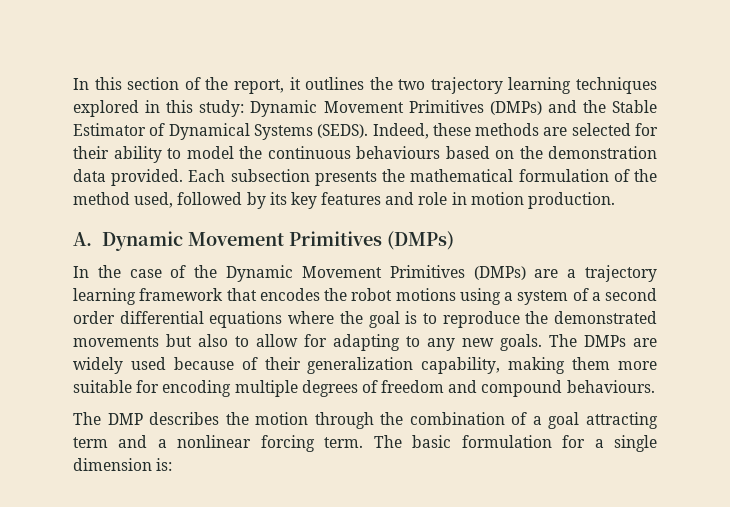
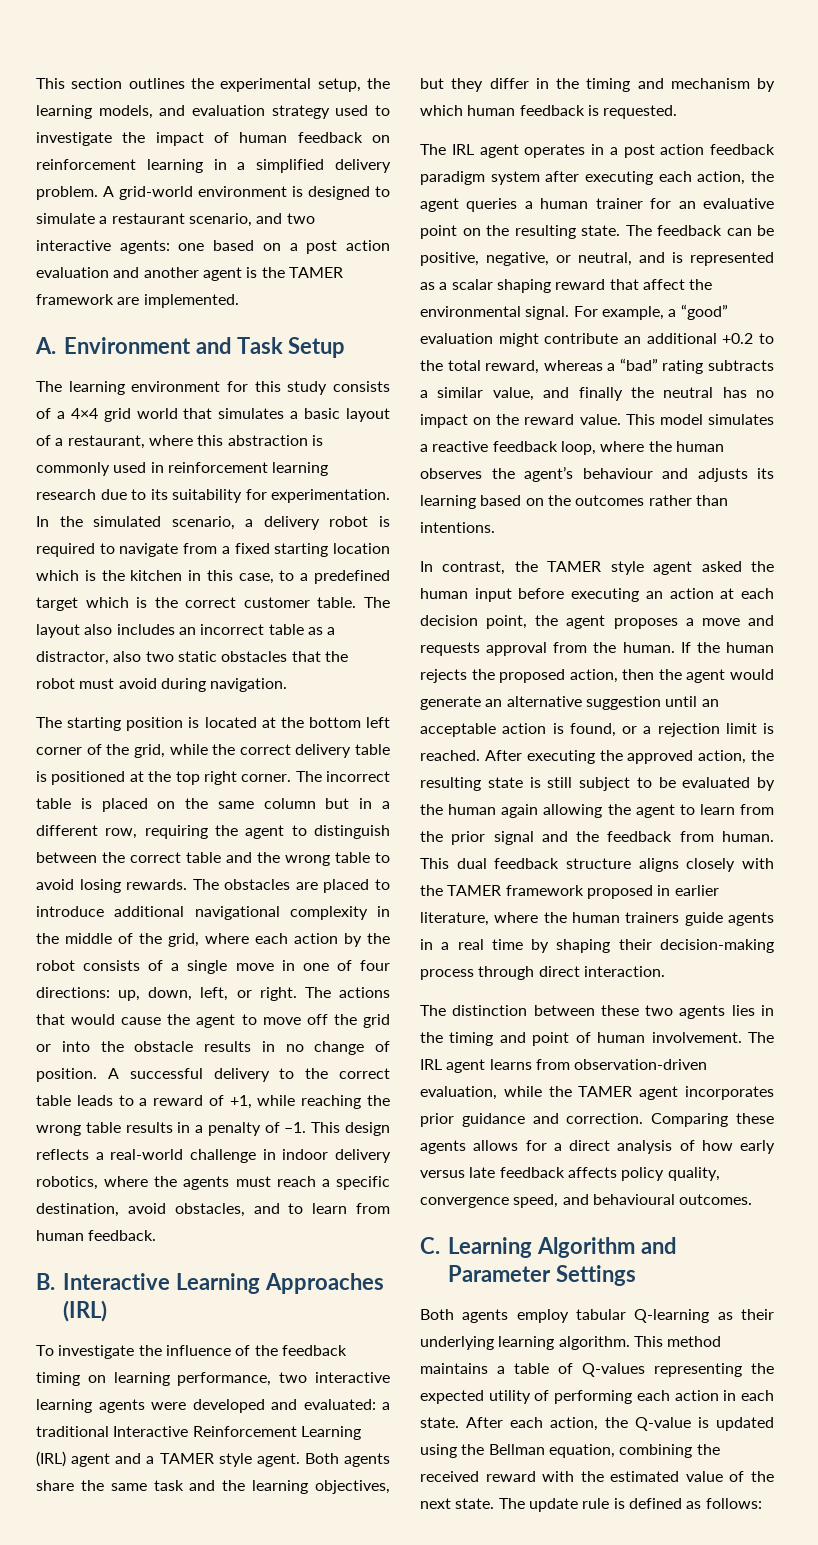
[73,77,657,94] [73,100,658,117] [73,123,658,140] [73,146,657,163] [73,169,657,186] [73,192,616,209] [73,231,454,251] [73,265,657,282] [73,288,657,305] [73,311,657,328] [73,334,657,351] [73,357,658,374] [73,380,655,397] [73,412,659,429] [73,435,657,452] [73,458,173,471] In this section of the report, it outlines the two trajectory learning techniques explored in this study: Dynamic Movement Primitives (DMPs) and the Stable Estimator of Dynamical Systems (SEDS). Indeed, these methods are selected for their ability to model the continuous behaviours based on the demonstration data provided. Each subsection presents the mathematical formulation of the method used, followed by its key features and role in motion production. // A. Dynamic Movement Primitives (DMPs) // In the case of the Dynamic Movement Primitives (DMPs) are a trajectory learning framework that encodes the robot motions using a system of a second order differential equations where the goal is to reproduce the demonstrated movements but also to allow for adapting to any new goals. The DMPs are widely used because of their generalization capability, making them more suitable for encoding multiple degrees of freedom and compound behaviours. // The DMP describes the motion through the combination of a goal attracting term and a nonlinear forcing term. The basic formulation for a single dimension is: -> [36,78,390,92] [36,105,390,119] [36,132,390,146] [36,159,391,173] [36,186,390,200] [36,213,315,227] [36,240,391,254] [36,267,343,281] [36,294,239,308] [35,337,346,358] [36,381,390,395] [36,408,390,422] [36,435,323,449] [36,462,329,476] [36,489,390,503] [36,516,390,530] [36,543,391,557] [36,570,390,584] [36,597,390,611] [36,624,336,638] [36,651,348,665] [36,678,288,692] [36,717,390,731] [36,744,390,758] [36,771,390,785] [36,798,390,812] [36,825,391,839] [36,852,390,866] [36,879,390,893] [36,906,390,920] [36,933,390,947] [36,960,390,974] [36,987,390,1001] [36,1014,390,1028] [36,1041,390,1055] [36,1068,390,1082] [36,1095,390,1109] [36,1122,390,1136] [36,1149,392,1163] [36,1176,390,1190] [36,1203,390,1217] [36,1230,157,1241] [36,1273,384,1294] [63,1300,107,1322] [36,1345,347,1359] [36,1372,391,1386] [36,1399,390,1413] [36,1426,361,1440] [36,1451,390,1467] [36,1480,390,1494] [420,78,775,92] [420,105,678,119] [420,144,775,158] [420,171,774,185] [420,198,774,212] [420,225,774,239] [420,252,774,266] [420,279,713,293] [420,304,728,320] [420,333,775,347] [420,358,774,374] [420,387,774,401] [420,414,774,428] [420,441,724,455] [420,466,774,482] [420,495,728,509] [420,522,495,533] [420,561,774,575] [420,588,774,602] [420,615,774,629] [420,642,774,656] [420,669,774,683] [420,696,719,710] [420,723,774,737] [420,750,774,764] [420,777,775,791] [420,804,774,818] [420,831,774,845] [420,858,775,872] [420,885,719,899] [420,912,774,926] [420,939,774,953] [420,966,665,980] [420,1005,774,1019] [420,1032,774,1046] [420,1059,708,1073] [420,1086,774,1100] [420,1113,774,1127] [420,1140,775,1154] [420,1167,720,1181] [420,1194,753,1208] [420,1237,676,1258] [448,1265,636,1286] [420,1309,774,1323] [420,1336,722,1350] [420,1363,774,1377] [420,1390,774,1404] [420,1417,774,1431] [420,1444,720,1458] [420,1471,774,1482] [420,1498,762,1512] This section outlines the experimental setup, the learning models, and evaluation strategy used to investigate the impact of human feedback on reinforcement learning in a simplified delivery problem. A grid-world environment is designed to simulate a restaurant scenario, and two interactive agents: one based on a post action evaluation and another agent is the TAMER framework are implemented. // A. Environment and Task Setup // The learning environment for this study consists of a 4×4 grid world that simulates a basic layout of a restaurant, where this abstraction is commonly used in reinforcement learning research due to its suitability for experimentation. In the simulated scenario, a delivery robot is required to navigate from a fixed starting location which is the kitchen in this case, to a predefined target which is the correct customer table. The layout also includes an incorrect table as a distractor, also two static obstacles that the robot must avoid during navigation. // The starting position is located at the bottom left corner of the grid, while the correct delivery table is positioned at the top right corner. The incorrect table is placed on the same column but in a different row, requiring the agent to distinguish between the correct table and the wrong table to avoid losing rewards. The obstacles are placed to introduce additional navigational complexity in the middle of the grid, where each action by the robot consists of a single move in one of four directions: up, down, left, or right. The actions that would cause the agent to move off the grid or into the obstacle results in no change of position. A successful delivery to the correct table leads to a reward of +1, while reaching the wrong table results in a penalty of –1. This design reflects a real-world challenge in indoor delivery robotics, where the agents must reach a specific destination, avoid obstacles, and to learn from human feedback. // B. Interactive Learning Approaches (IRL) // To investigate the influence of the feedback timing on learning performance, two interactive learning agents were developed and evaluated: a traditional Interactive Reinforcement Learning (IRL) agent and a TAMER style agent. Both agents share the same task and the learning objectives, but they differ in the timing and mechanism by which human feedback is requested. // The IRL agent operates in a post action feedback paradigm system after executing each action, the agent queries a human trainer for an evaluative point on the resulting state. The feedback can be positive, negative, or neutral, and is represented as a scalar shaping reward that affect the environmental signal. For example, a “good” evaluation might contribute an additional +0.2 to the total reward, whereas a “bad” rating subtracts a similar value, and finally the neutral has no impact on the reward value. This model simulates a reactive feedback loop, where the human observes the agent’s behaviour and adjusts its learning based on the outcomes rather than intentions. // In contrast, the TAMER style agent asked the human input before executing an action at each decision point, the agent proposes a move and requests approval from the human. If the human rejects the proposed action, then the agent would generate an alternative suggestion until an acceptable action is found, or a rejection limit is reached. After executing the approved action, the resulting state is still subject to be evaluated by the human again allowing the agent to learn from the prior signal and the feedback from human. This dual feedback structure aligns closely with the TAMER framework proposed in earlier literature, where the human trainers guide agents in a real time by shaping their decision-making process through direct interaction. // The distinction between these two agents lies in the timing and point of human involvement. The IRL agent learns from observation-driven evaluation, while the TAMER agent incorporates prior guidance and correction. Comparing these agents allows for a direct analysis of how early versus late feedback affects policy quality, convergence speed, and behavioural outcomes. // C. Learning Algorithm and Parameter Settings // Both agents employ tabular Q-learning as their underlying learning algorithm. This method maintains a table of Q-values representing the expected utility of performing each action in each state. After each action, the Q-value is updated using the Bellman equation, combining the received reward with the estimated value of the next state. The update rule is defined as follows:

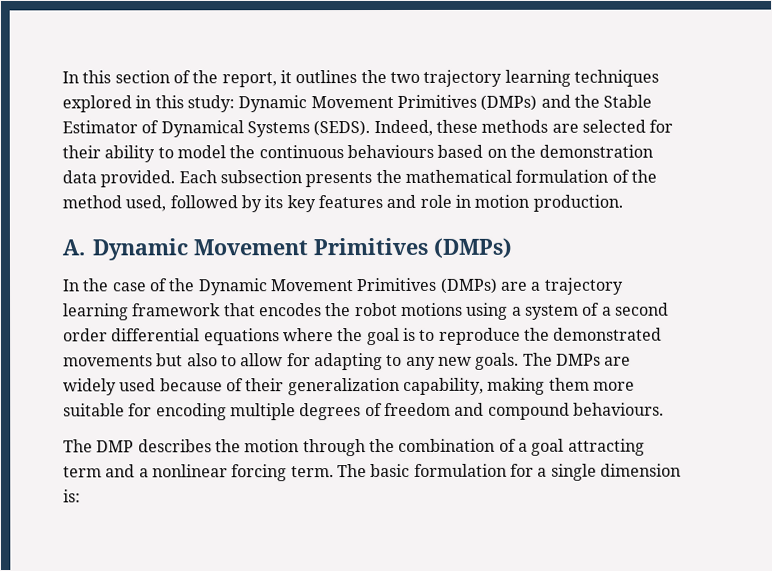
[36,78,390,92] [36,105,390,119] [36,132,390,146] [36,159,391,173] [36,186,390,200] [36,213,315,227] [36,240,391,254] [36,267,343,281] [36,294,239,308] [35,337,346,358] [36,381,390,395] [36,408,390,422] [36,435,323,449] [36,462,329,476] [36,489,390,503] [36,516,390,530] [36,543,391,557] [36,570,390,584] [36,597,390,611] [36,624,336,638] [36,651,348,665] [36,678,288,692] [36,717,390,731] [36,744,390,758] [36,771,390,785] [36,798,390,812] [36,825,391,839] [36,852,390,866] [36,879,390,893] [36,906,390,920] [36,933,390,947] [36,960,390,974] [36,987,390,1001] [36,1014,390,1028] [36,1041,390,1055] [36,1068,390,1082] [36,1095,390,1109] [36,1122,390,1136] [36,1149,392,1163] [36,1176,390,1190] [36,1203,390,1217] [36,1230,157,1241] [36,1273,384,1294] [63,1300,107,1322] [36,1345,347,1359] [36,1372,391,1386] [36,1399,390,1413] [36,1426,361,1440] [36,1451,390,1467] [36,1480,390,1494] [420,78,775,92] [420,105,678,119] [420,144,775,158] [420,171,774,185] [420,198,774,212] [420,225,774,239] [420,252,774,266] [420,279,713,293] [420,304,728,320] [420,333,775,347] [420,358,774,374] [420,387,774,401] [420,414,774,428] [420,441,724,455] [420,466,774,482] [420,495,728,509] [420,522,495,533] [420,561,774,575] [420,588,774,602] [420,615,774,629] [420,642,774,656] [420,669,774,683] [420,696,719,710] [420,723,774,737] [420,750,774,764] [420,777,775,791] [420,804,774,818] [420,831,774,845] [420,858,775,872] [420,885,719,899] [420,912,774,926] [420,939,774,953] [420,966,665,980] [420,1005,774,1019] [420,1032,774,1046] [420,1059,708,1073] [420,1086,774,1100] [420,1113,774,1127] [420,1140,775,1154] [420,1167,720,1181] [420,1194,753,1208] [420,1237,676,1258] [448,1265,636,1286] [420,1309,774,1323] [420,1336,722,1350] [420,1363,774,1377] [420,1390,774,1404] [420,1417,774,1431] [420,1444,720,1458] [420,1471,774,1482] [420,1498,762,1512] This section outlines the experimental setup, the learning models, and evaluation strategy used to investigate the impact of human feedback on reinforcement learning in a simplified delivery problem. A grid-world environment is designed to simulate a restaurant scenario, and two interactive agents: one based on a post action evaluation and another agent is the TAMER framework are implemented. // A. Environment and Task Setup // The learning environment for this study consists of a 4×4 grid world that simulates a basic layout of a restaurant, where this abstraction is commonly used in reinforcement learning research due to its suitability for experimentation. In the simulated scenario, a delivery robot is required to navigate from a fixed starting location which is the kitchen in this case, to a predefined target which is the correct customer table. The layout also includes an incorrect table as a distractor, also two static obstacles that the robot must avoid during navigation. // The starting position is located at the bottom left corner of the grid, while the correct delivery table is positioned at the top right corner. The incorrect table is placed on the same column but in a different row, requiring the agent to distinguish between the correct table and the wrong table to avoid losing rewards. The obstacles are placed to introduce additional navigational complexity in the middle of the grid, where each action by the robot consists of a single move in one of four directions: up, down, left, or right. The actions that would cause the agent to move off the grid or into the obstacle results in no change of position. A successful delivery to the correct table leads to a reward of +1, while reaching the wrong table results in a penalty of –1. This design reflects a real-world challenge in indoor delivery robotics, where the agents must reach a specific destination, avoid obstacles, and to learn from human feedback. // B. Interactive Learning Approaches (IRL) // To investigate the influence of the feedback timing on learning performance, two interactive learning agents were developed and evaluated: a traditional Interactive Reinforcement Learning (IRL) agent and a TAMER style agent. Both agents share the same task and the learning objectives, but they differ in the timing and mechanism by which human feedback is requested. // The IRL agent operates in a post action feedback paradigm system after executing each action, the agent queries a human trainer for an evaluative point on the resulting state. The feedback can be positive, negative, or neutral, and is represented as a scalar shaping reward that affect the environmental signal. For example, a “good” evaluation might contribute an additional +0.2 to the total reward, whereas a “bad” rating subtracts a similar value, and finally the neutral has no impact on the reward value. This model simulates a reactive feedback loop, where the human observes the agent’s behaviour and adjusts its learning based on the outcomes rather than intentions. // In contrast, the TAMER style agent asked the human input before executing an action at each decision point, the agent proposes a move and requests approval from the human. If the human rejects the proposed action, then the agent would generate an alternative suggestion until an acceptable action is found, or a rejection limit is reached. After executing the approved action, the resulting state is still subject to be evaluated by the human again allowing the agent to learn from the prior signal and the feedback from human. This dual feedback structure aligns closely with the TAMER framework proposed in earlier literature, where the human trainers guide agents in a real time by shaping their decision-making process through direct interaction. // The distinction between these two agents lies in the timing and point of human involvement. The IRL agent learns from observation-driven evaluation, while the TAMER agent incorporates prior guidance and correction. Comparing these agents allows for a direct analysis of how early versus late feedback affects policy quality, convergence speed, and behavioural outcomes. // C. Learning Algorithm and Parameter Settings // Both agents employ tabular Q-learning as their underlying learning algorithm. This method maintains a table of Q-values representing the expected utility of performing each action in each state. After each action, the Q-value is updated using the Bellman equation, combining the received reward with the estimated value of the next state. The update rule is defined as follows: -> [62,69,659,88] [62,94,653,113] [62,119,674,138] [62,144,654,163] [62,169,657,188] [62,194,623,213] [62,237,512,261] [62,277,624,296] [63,302,669,321] [63,327,663,346] [63,352,632,371] [63,377,635,396] [63,402,664,421] [63,438,645,457] [63,463,681,482] [63,489,81,503] In this section of the report, it outlines the two trajectory learning techniques explored in this study: Dynamic Movement Primitives (DMPs) and the Stable Estimator of Dynamical Systems (SEDS). Indeed, these methods are selected for their ability to model the continuous behaviours based on the demonstration data provided. Each subsection presents the mathematical formulation of the method used, followed by its key features and role in motion production. // A. Dynamic Movement Primitives (DMPs) // In the case of the Dynamic Movement Primitives (DMPs) are a trajectory learning framework that encodes the robot motions using a system of a second order differential equations where the goal is to reproduce the demonstrated movements but also to allow for adapting to any new goals. The DMPs are widely used because of their generalization capability, making them more suitable for encoding multiple degrees of freedom and compound behaviours. // The DMP describes the motion through the combination of a goal attracting term and a nonlinear forcing term. The basic formulation for a single dimension is:

